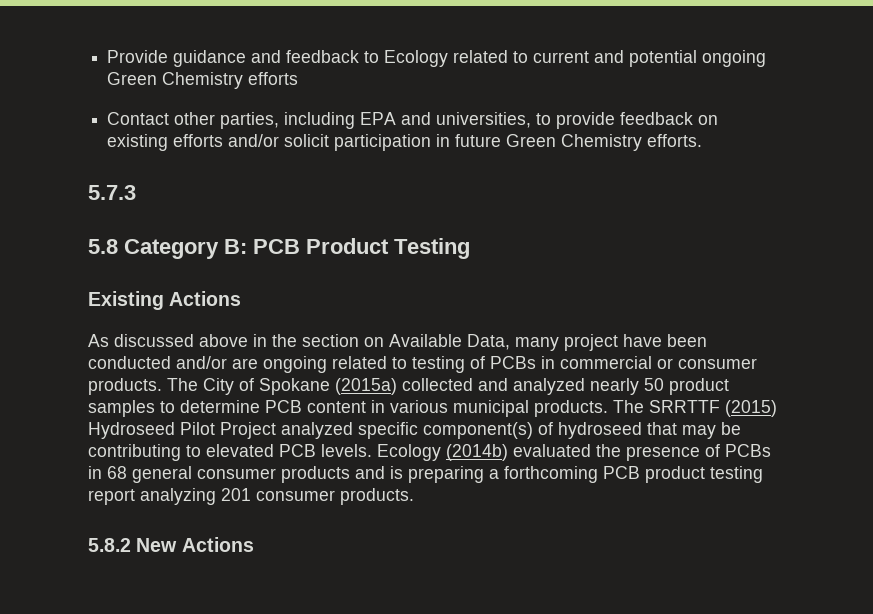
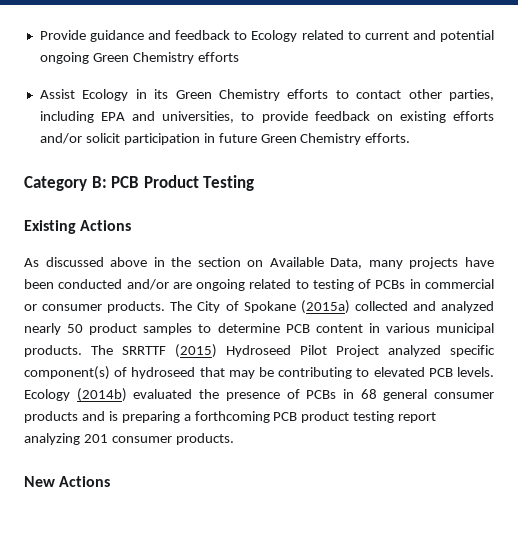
[107,112,170,125] Contact -> [39,89,402,101] Assist Ecology in its Green Chemistry efforts to contact
[88,185,136,200] [88,239,118,254] 5.7.3 // 5.8 -> (411, 138) none
[564,334,618,351] project -> [409,257,459,269] projects
[88,538,131,552] 5.8.2 -> (234, 439) none

